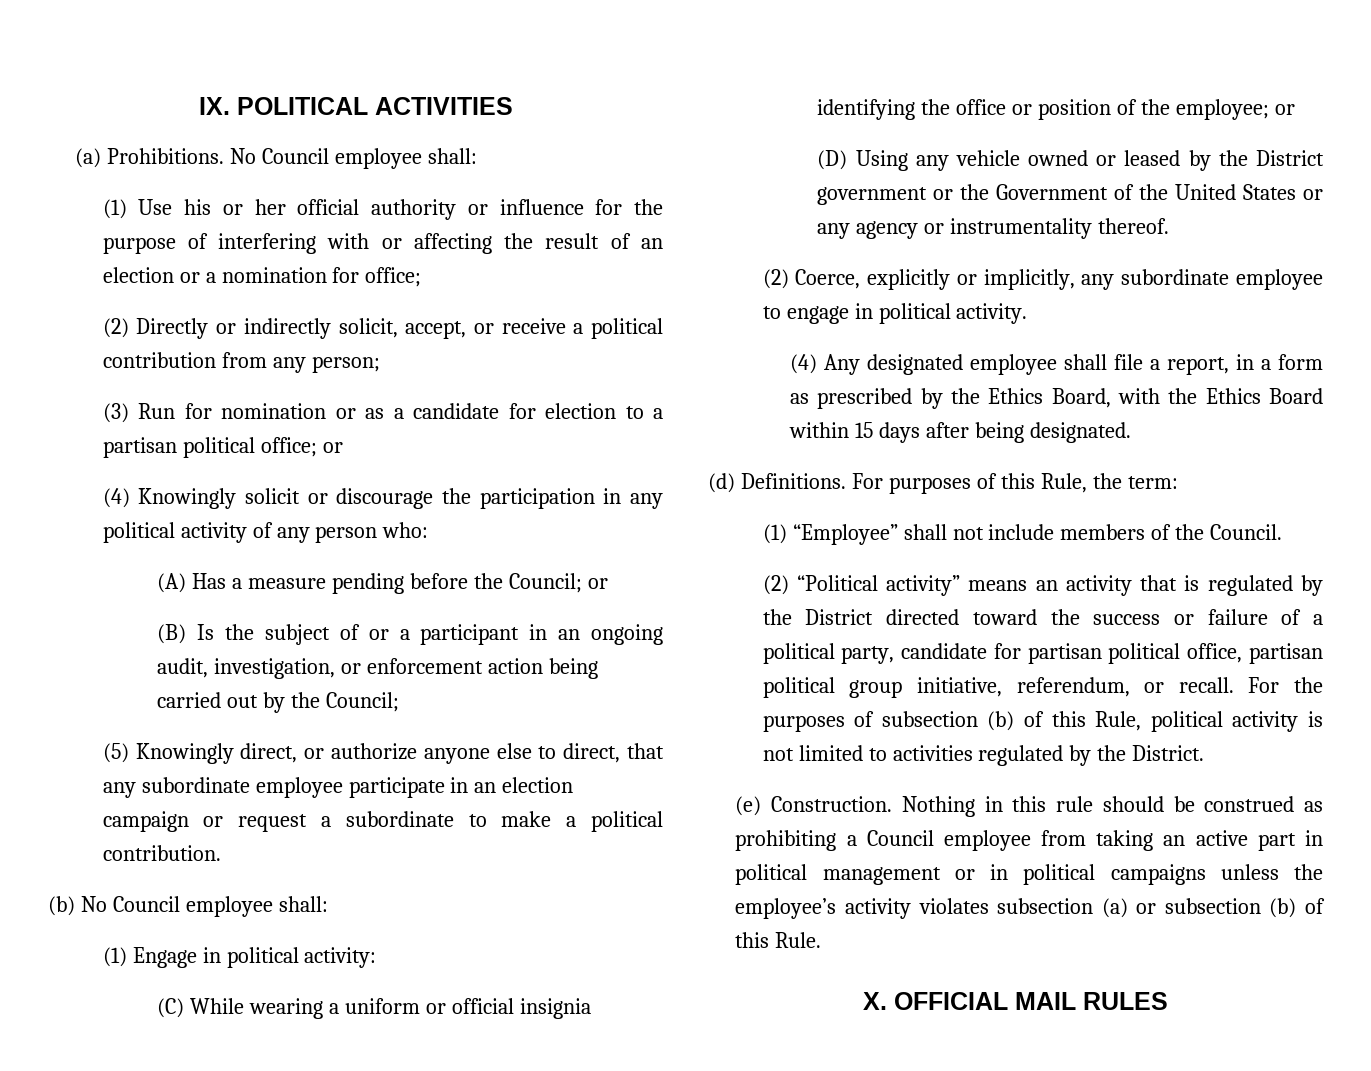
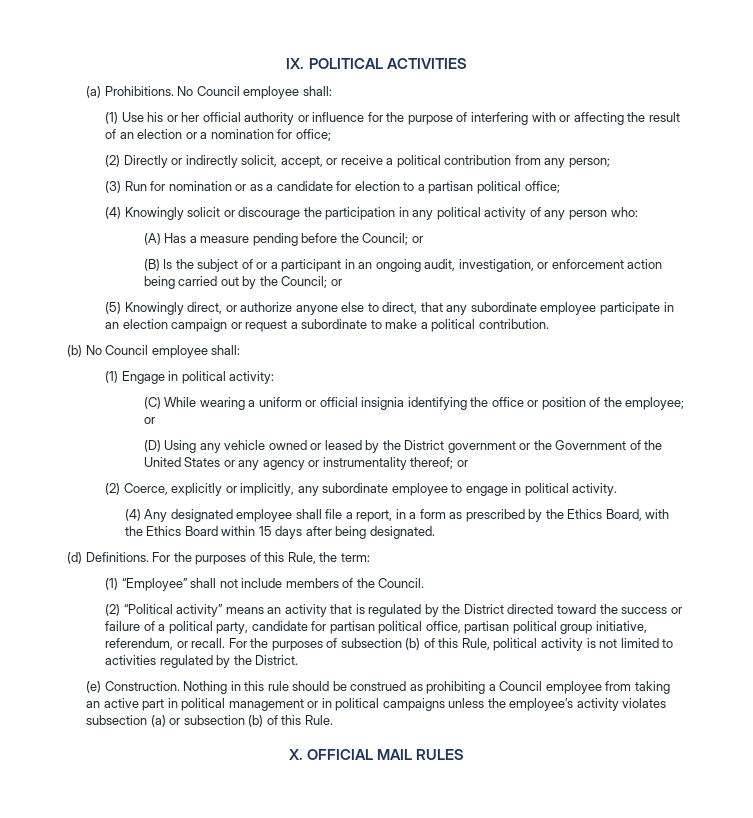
[322,442,343,453] or -> (560, 187) none
(400, 702) none -> [330,279,342,286] or
[1098,218,1170,234] thereof. -> [410,457,468,469] thereof; or
(883, 481) none -> [173,552,192,562] the

